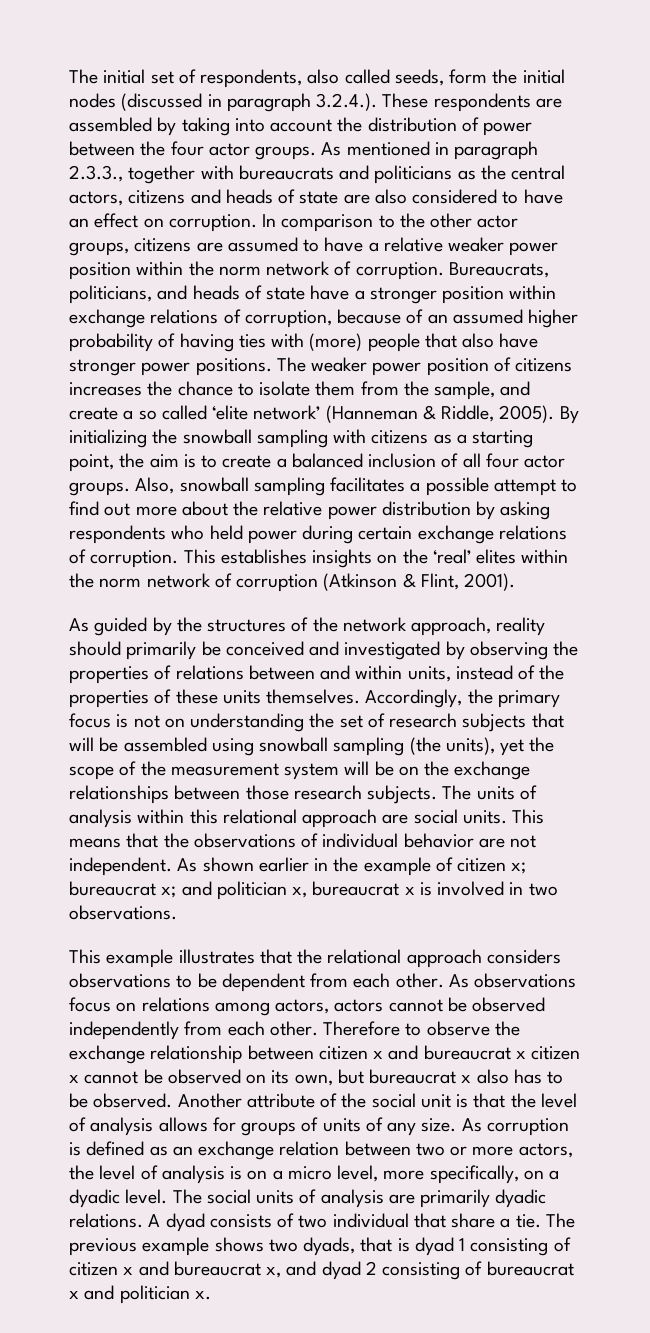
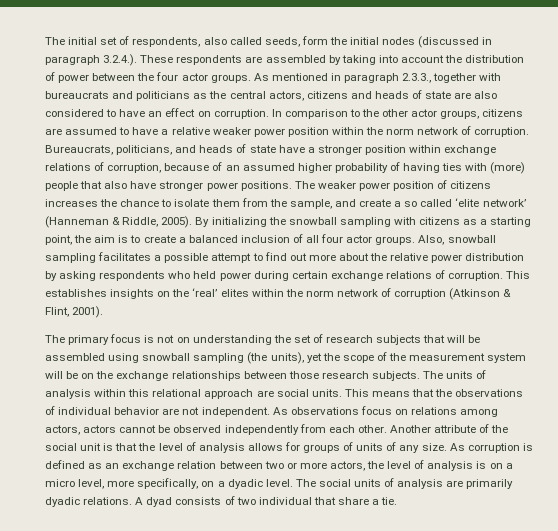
[69,617,546,636] [69,641,579,660] [69,665,565,684] [69,689,493,708] As guided by the structures of the network approach, reality should primarily be conceived and investigated by observing the properties of relations between and within units, instead of the properties of these units themselves. Accordingly, the -> [45,335,65,343] The
[202,857,527,876] [69,881,558,900] [69,905,177,920] [69,949,561,968] [69,973,469,992] shown earlier in the example of citizen x; bureaucrat x; and politician x, bureaucrat x is involved in two observations. // This example illustrates that the relational approach considers observations to be dependent from each other. As -> (288, 411) none
[323,1021,520,1036] [69,1045,581,1064] [69,1069,564,1086] [69,1093,173,1108] Therefore to observe the exchange relationship between citizen x and bureaucrat x citizen x cannot be observed on its own, but bureaucrat x also has to be observed. -> (387, 429) none
[545,1213,575,1228] [69,1237,571,1256] [69,1261,574,1280] [69,1285,211,1304] The previous example shows two dyads, that is dyad 1 consisting of citizen x and bureaucrat x, and dyad 2 consisting of bureaucrat x and politician x. -> (398, 501) none

